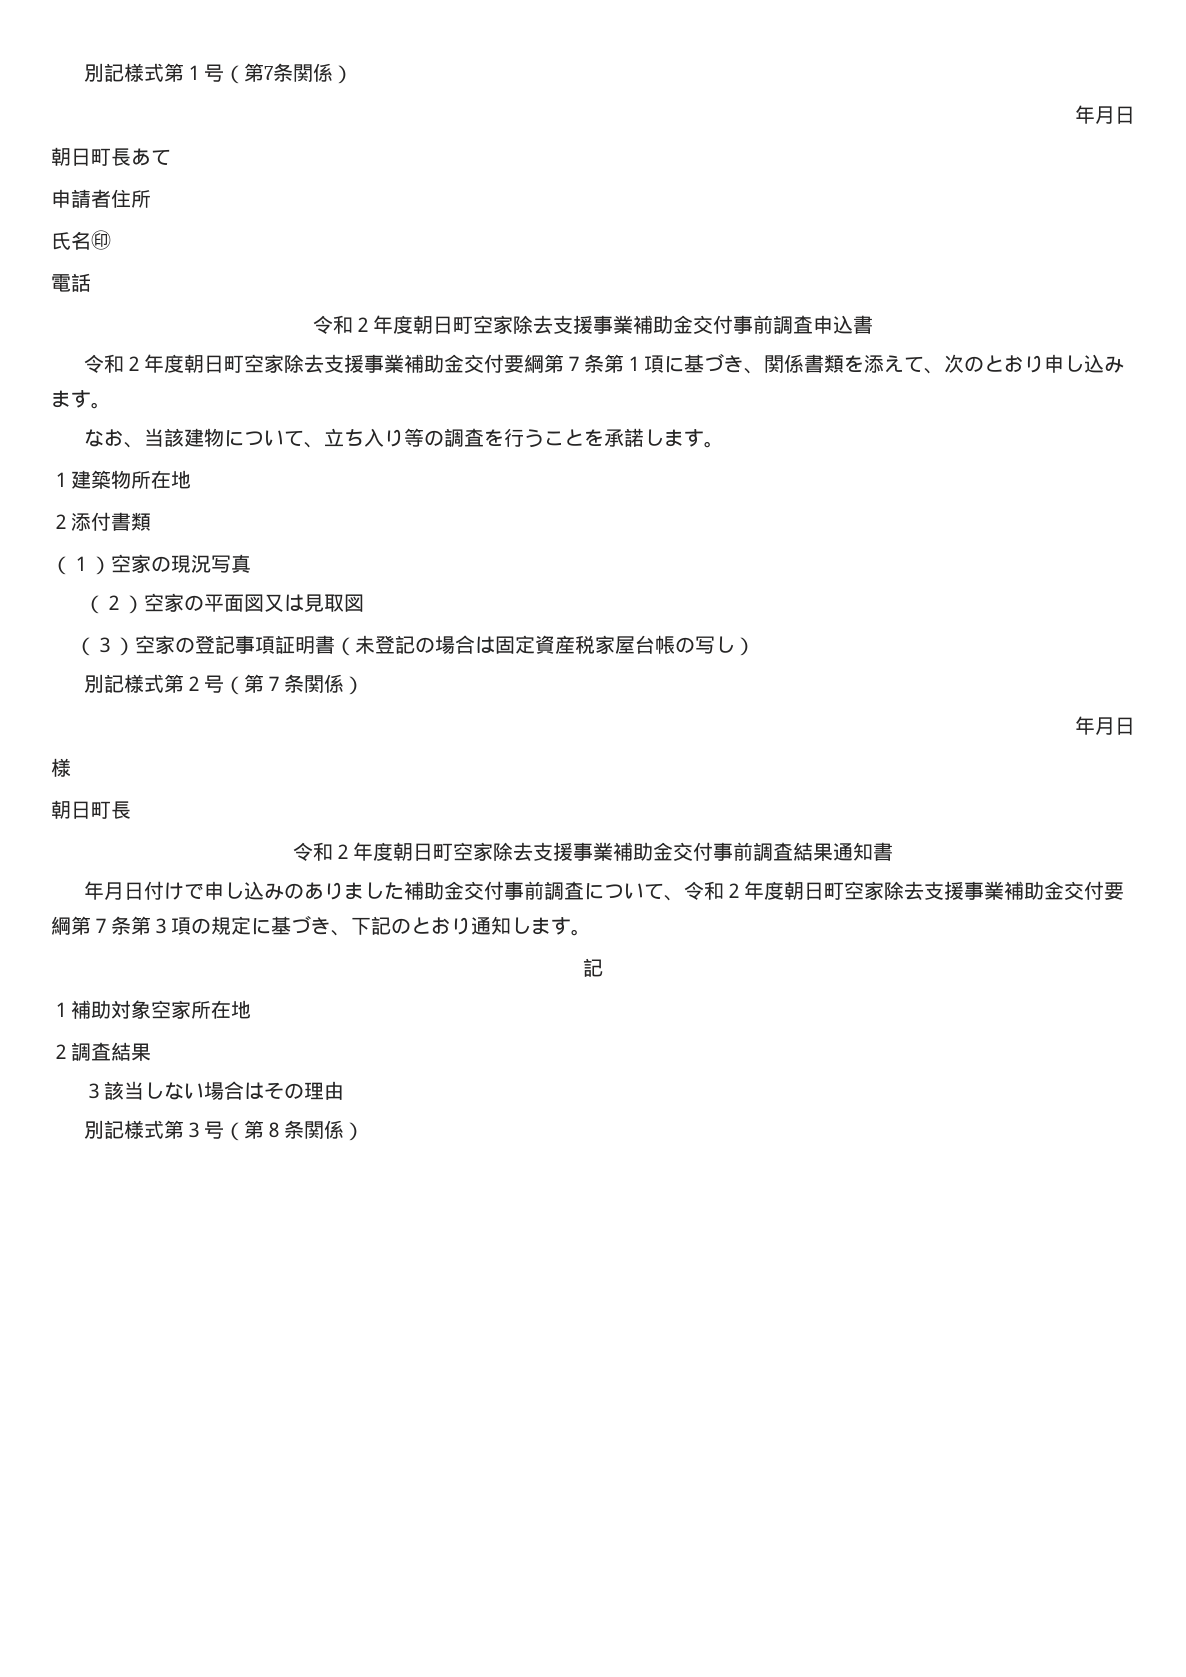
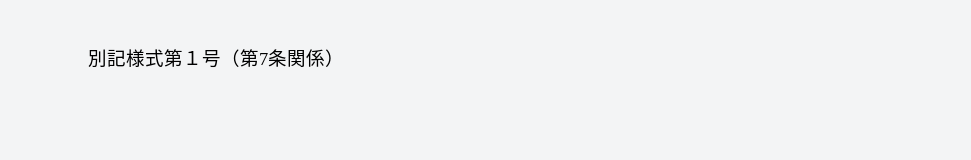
[1075,105,1135,124] [51,147,171,166] [51,189,151,208] [51,230,111,250] [51,273,91,292] [313,315,873,334] [83,353,1124,374] [51,390,111,409] [83,428,724,448] [51,470,191,489] [51,512,151,531] [51,554,251,575] [83,593,364,614] [75,635,756,656] [83,674,364,695] [1075,716,1135,735] [51,758,71,777] [51,800,131,819] [293,842,893,861] [83,881,1124,901] [51,915,591,936] [583,958,603,977] [51,1000,251,1019] [51,1042,151,1061] [83,1081,344,1100] [83,1120,364,1141] // 年月日 // 朝日町長あて // 申請者住所 // 氏名㊞ // 電話 // 令和２年度朝日町空家除去支援事業補助金交付事前調査申込書 // 令和２年度朝日町空家除去支援事業補助金交付要綱第７条第１項に基づき、関係書類を添えて、次のとおり申し込みます。 // なお、当該建物について、立ち入り等の調査を行うことを承諾します。 // １建築物所在地 // ２添付書類 // （１）空家の現況写真 // （２）空家の平面図又は見取図 // （３）空家の登記事項証明書（未登記の場合は固定資産税家屋台帳の写し） // 別記様式第２号（第７条関係） // 年月日 // 様 // 朝日町長 // 令和２年度朝日町空家除去支援事業補助金交付事前調査結果通知書 // 年月日付けで申し込みのありました補助金交付事前調査について、令和２年度朝日町空家除去支援事業補助金交付要綱第７条第３項の規定に基づき、下記のとおり通知します。 // 記 // １補助対象空家所在地 // ２調査結果 // ３該当しない場合はその理由 // 別記様式第３号（第８条関係） -> (344, 58) none

